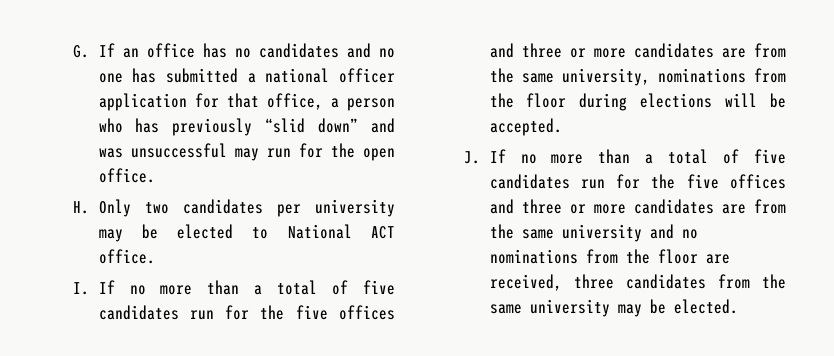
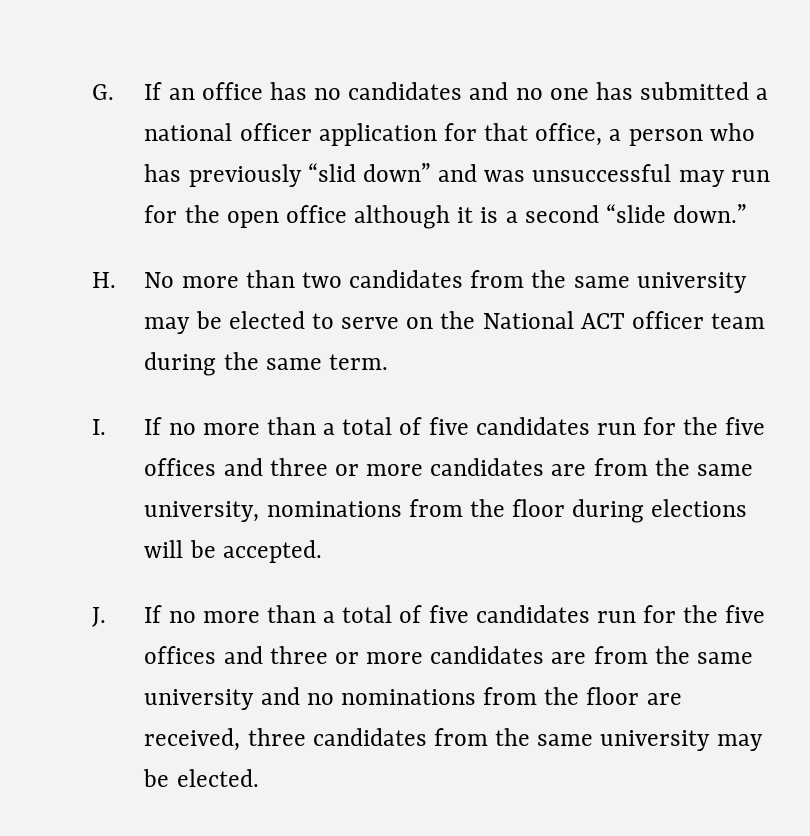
[98,168,155,183] [73,199,301,217] office. // H. Only two candidates per -> [285,204,747,229] [92,270,630,288] office although it is a second “slide down.” // H. No more than two candidates from the same
[287,224,395,239] [98,249,155,264] National ACT office. -> [341,311,765,329] [144,352,388,376] serve on the National ACT officer team during the same term.

